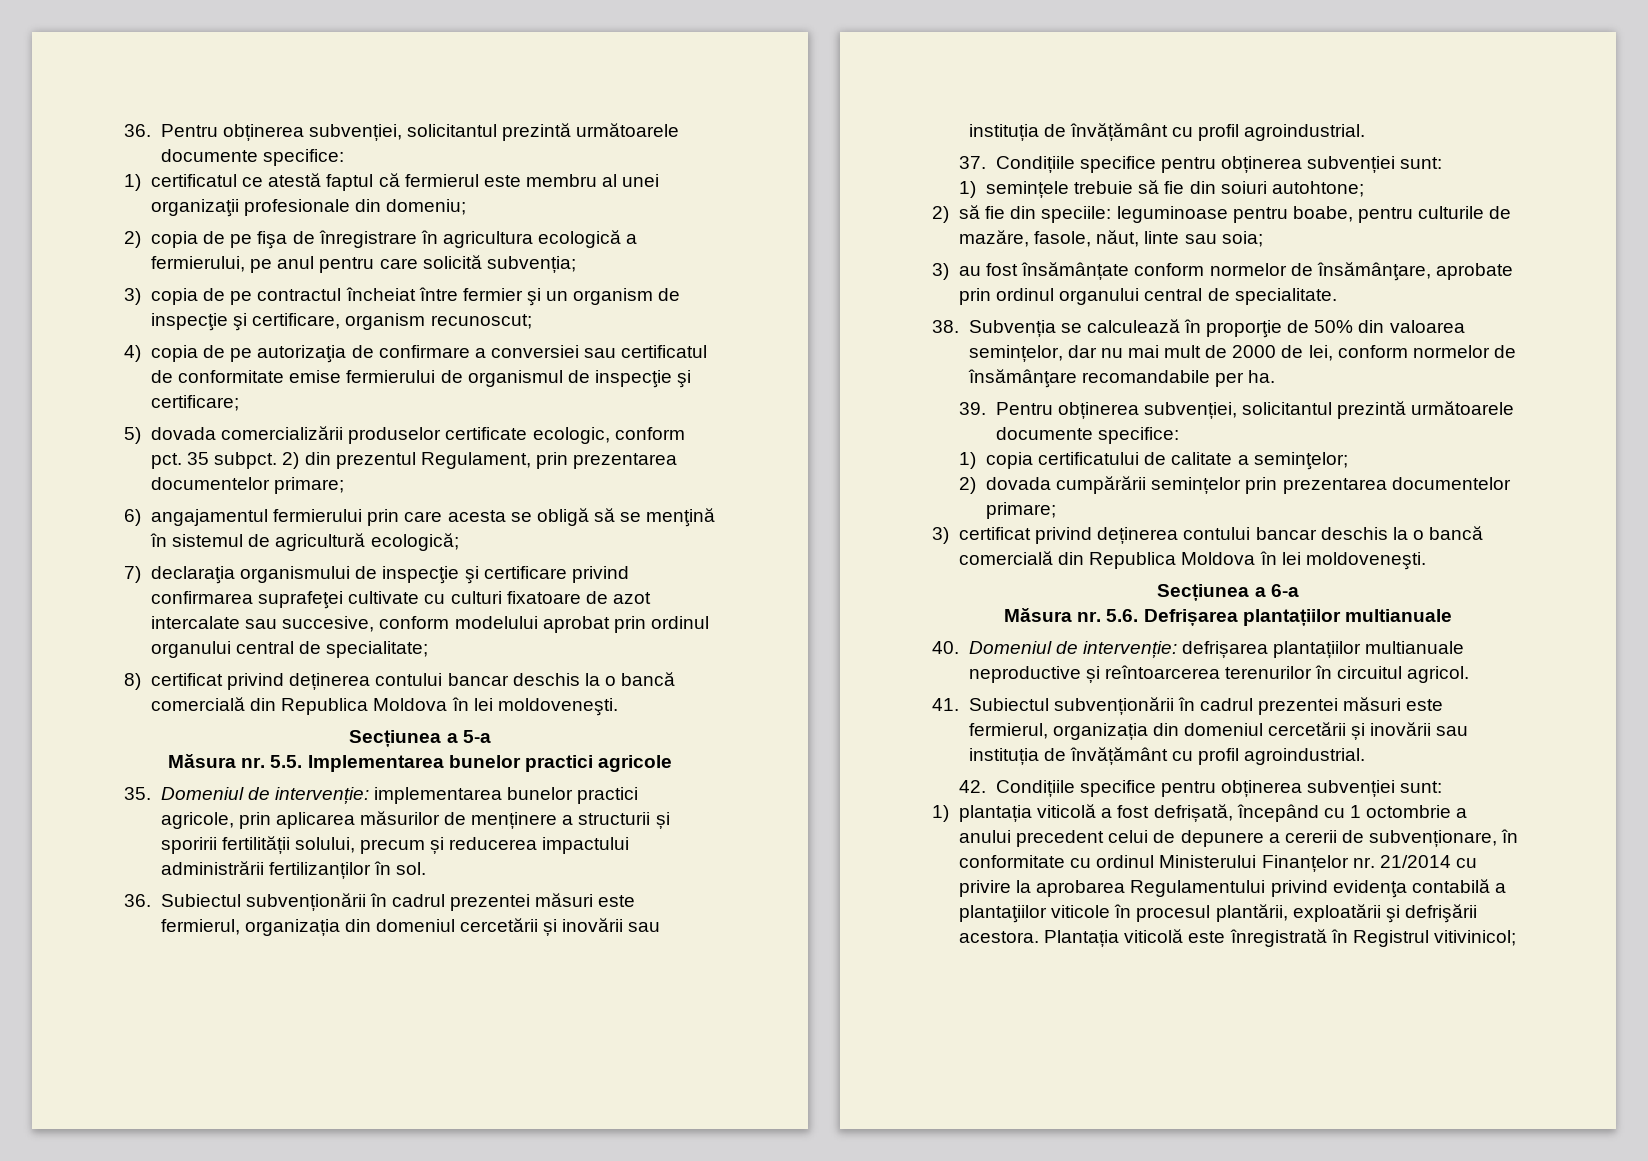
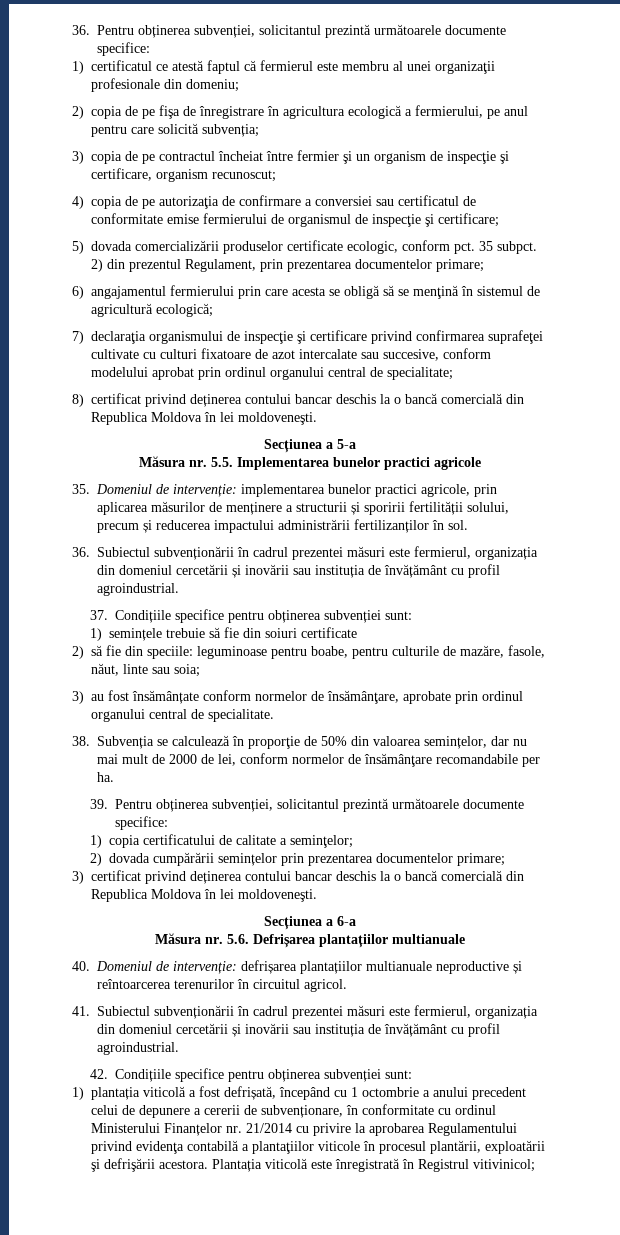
[1271,181,1364,197] autohtone; -> [300,627,357,638] certificate

